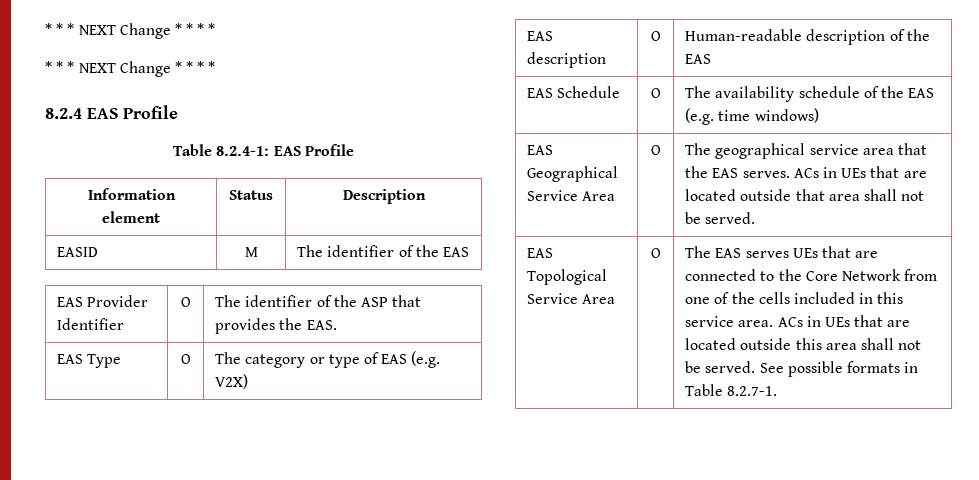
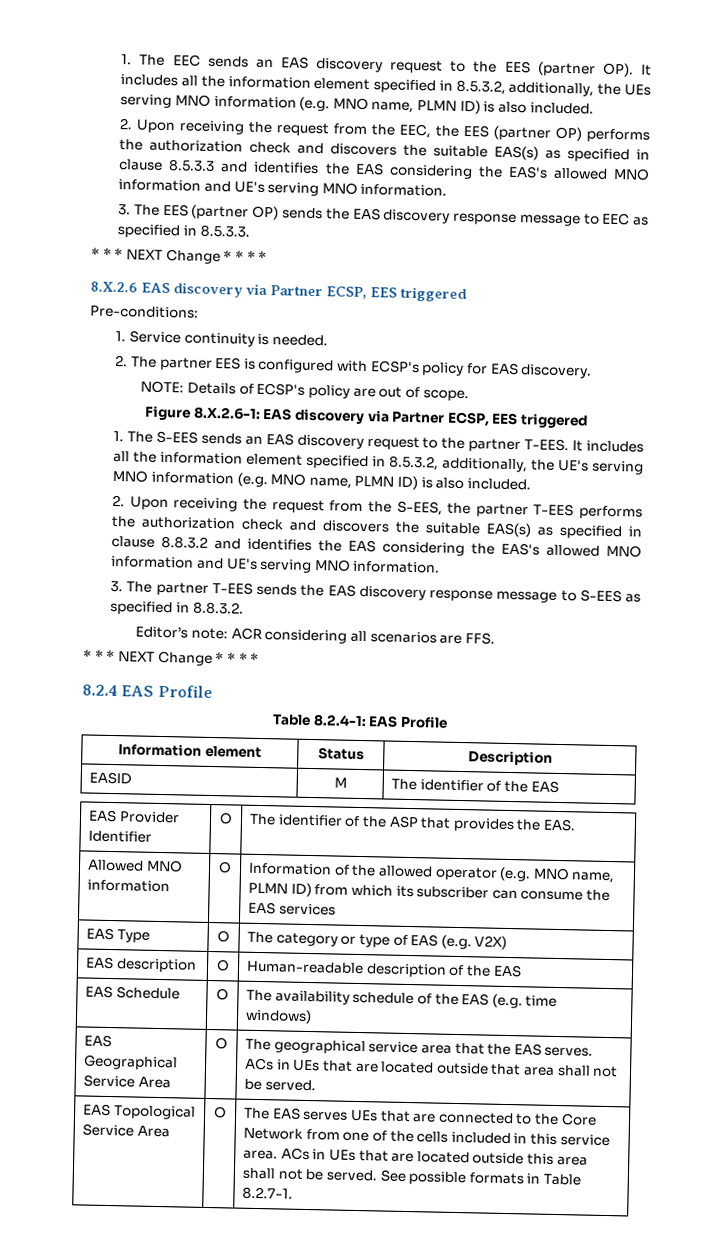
[45,23,216,39] * * * NEXT Change * * * * -> [121,54,652,78] [120,74,651,97] [120,94,594,115] [119,118,651,143] [119,139,651,163] [119,159,650,181] [118,179,448,197] [118,203,649,227] [117,224,250,239] [91,247,268,265] [90,281,467,303] [90,305,199,319] [115,330,328,347] [115,354,593,379] [140,380,469,402] [144,405,589,429] [113,430,644,453] [113,450,645,475] [112,469,532,491] [112,494,643,520] [111,515,643,540] [111,535,643,558] [111,555,441,574] [110,580,642,603] [110,600,244,616] [135,626,495,645] 1. The EEC sends an EAS discovery request to the EES (partner OP). It includes all the information element specified in 8.5.3.2, additionally, the UEs serving MNO information (e.g. MNO name, PLMN ID) is also included. // 2. Upon receiving the request from the EEC, the EES (partner OP) performs the authorization check and discovers the suitable EAS(s) as specified in clause 8.5.3.3 and identifies the EAS considering the EAS's allowed MNO information and UE's serving MNO information. // 3. The EES (partner OP) sends the EAS discovery response message to EEC as specified in 8.5.3.3. // * * * NEXT Change * * * * // 8.X.2.6 EAS discovery via Partner ECSP, EES triggered // Pre-conditions: // 1. Service continuity is needed. // 2. The partner EES is configured with ECSP's policy for EAS discovery. // NOTE: Details of ECSP's policy are out of scope. // Figure 8.X.2.6-1: EAS discovery via Partner ECSP, EES triggered // 1. The S-EES sends an EAS discovery request to the partner T-EES. It includes all the information element specified in 8.5.3.2, additionally, the UE's serving MNO information (e.g. MNO name, PLMN ID) is also included. // 2. Upon receiving the request from the S-EES, the partner T-EES performs the authorization check and discovers the suitable EAS(s) as specified in clause 8.8.3.2 and identifies the EAS considering the EAS's allowed MNO information and UE's serving MNO information. // 3. The partner T-EES sends the EAS discovery response message to S-EES as specified in 8.8.3.2. // Editor’s note: ACR considering all scenarios are FFS.
(337, 325) none -> [86,859,183,873] [86,879,170,893] [218,861,232,874] [247,862,616,884] [247,882,611,902] [247,901,336,916] // Allowed MNO information | O | Information of the allowed operator (e.g. MNO name, PLMN ID) from which its subscriber can consume the EAS services

